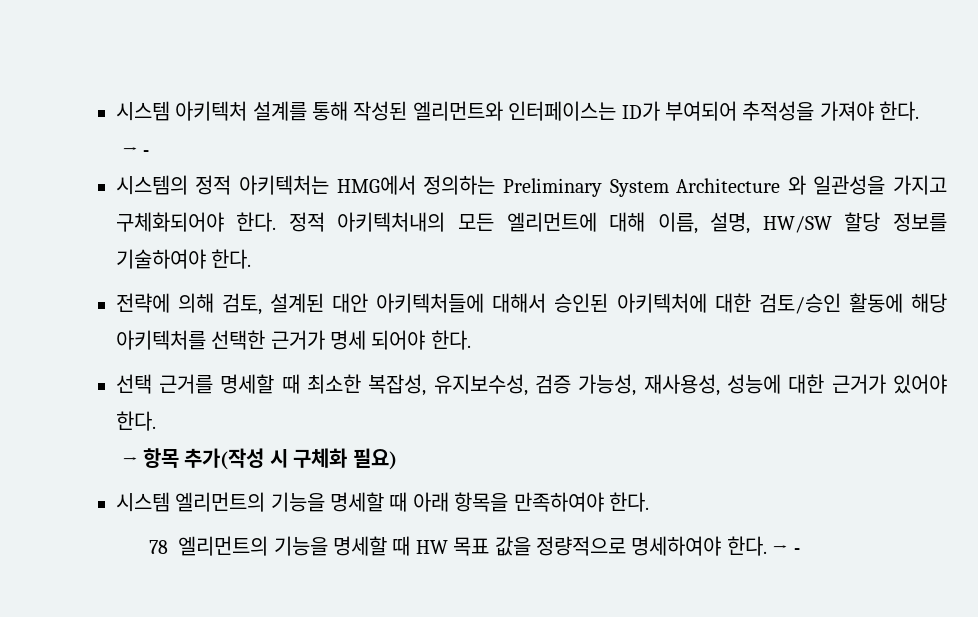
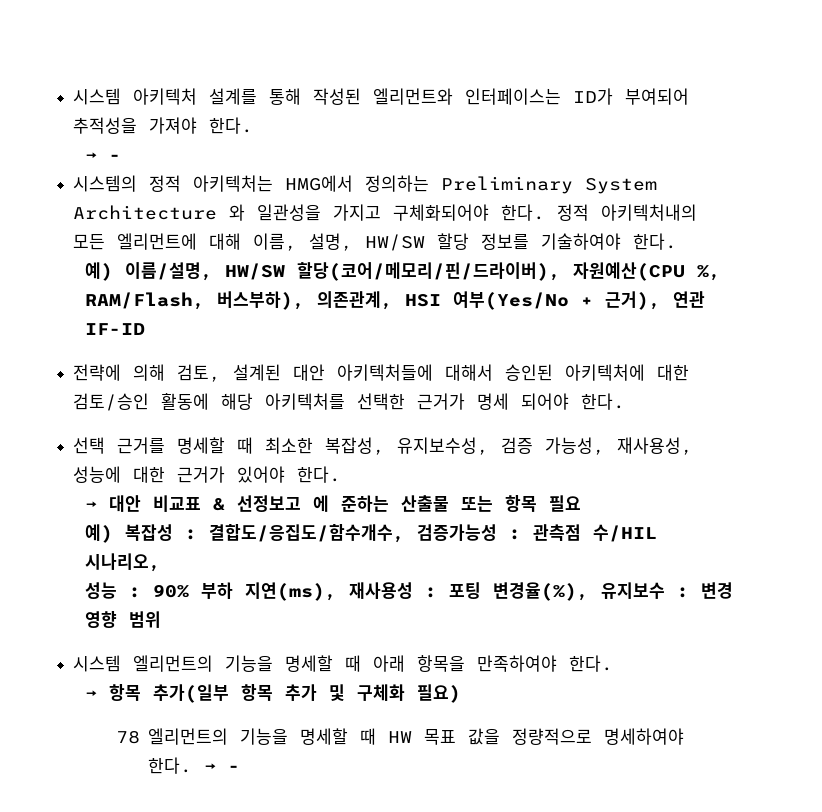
(252, 259) none -> [85,262,722,281] [85,291,706,310] [85,323,146,335] // 예) 이름/설명, HW/SW 할당(코어/메모리/핀/드라이버), 자원예산(CPU %, RAM/Flash, 버스부하), 의존관계, HSI 여부(Yes/No + 근거), 연관 IF-ID
[142,448,397,470] 항목 추가(작성 시 구체화 필요) -> [109,495,582,512] [85,524,658,543] [85,553,162,572] [85,582,734,601] [85,611,162,628] 대안 비교표 & 선정보고 에 준하는 산출물 또는 항목 필요 // 예) 복잡성 : 결합도/응집도/함수개수, 검증가능성 : 관측점 수/HIL 시나리오, // 성능 : 90% 부하 지연(ms), 재사용성 : 포팅 변경율(%), 유지보수 : 변경 영향 범위
(649, 502) none -> [85,684,462,703] // → 항목 추가(일부 항목 추가 및 구체화 필요)

